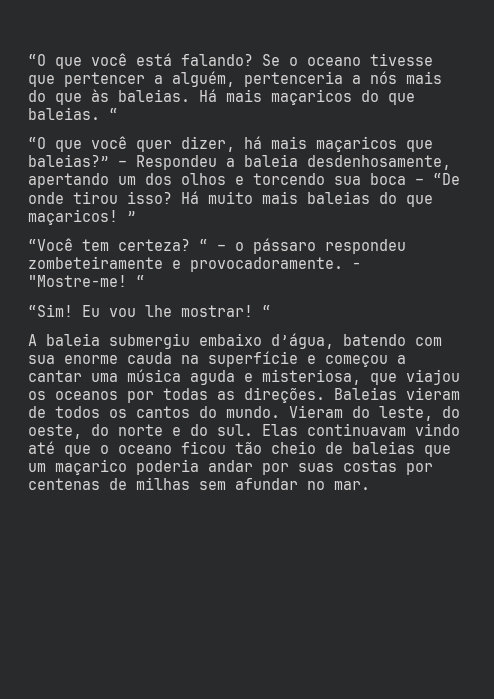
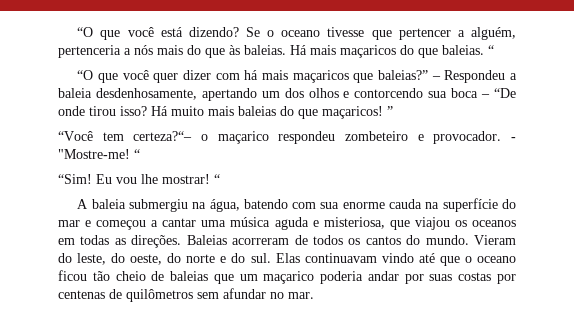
[181,54,253,66] falando? -> [188,27,239,37] dizendo?
[181,136,235,152] dizer, -> [182,70,240,80] dizer com
[253,173,325,185] torcendo -> [354,88,424,98] contorcendo
[118,238,406,254] [28,256,343,272] certeza? “ – o pássaro respondeu zombeteiramente e provocadoramente. -> [133,131,502,144] certeza?“– o maçarico respondeu zombeteiro e provocador.
[199,333,334,349] embaixo d’água, -> [192,199,240,212] na água,
(298, 359) none -> [501,199,516,209] [58,220,80,227] do mar
[127,391,154,403] por -> [58,238,75,245] em
[406,387,460,400] vieram -> [232,238,290,245] acorreram
[136,477,190,490] milhas -> [126,289,193,302] quilômetros

